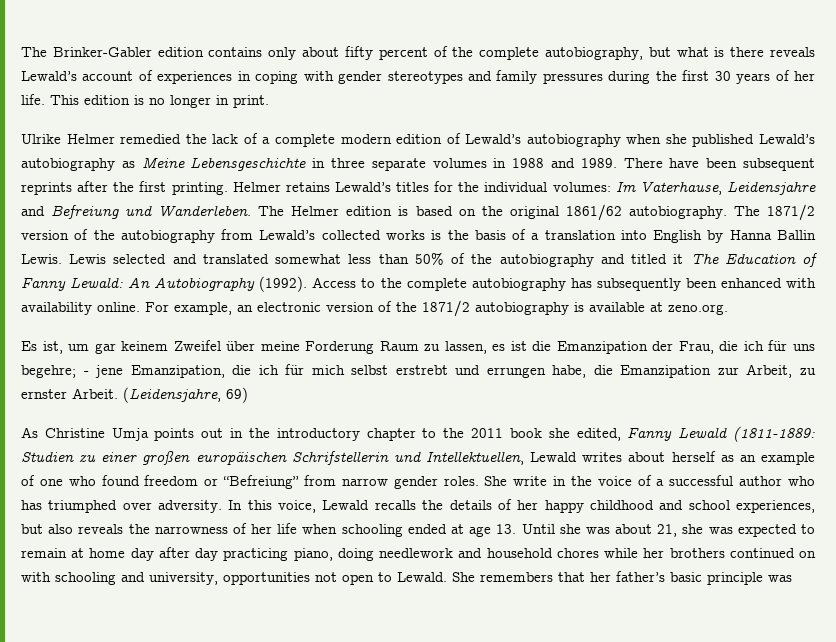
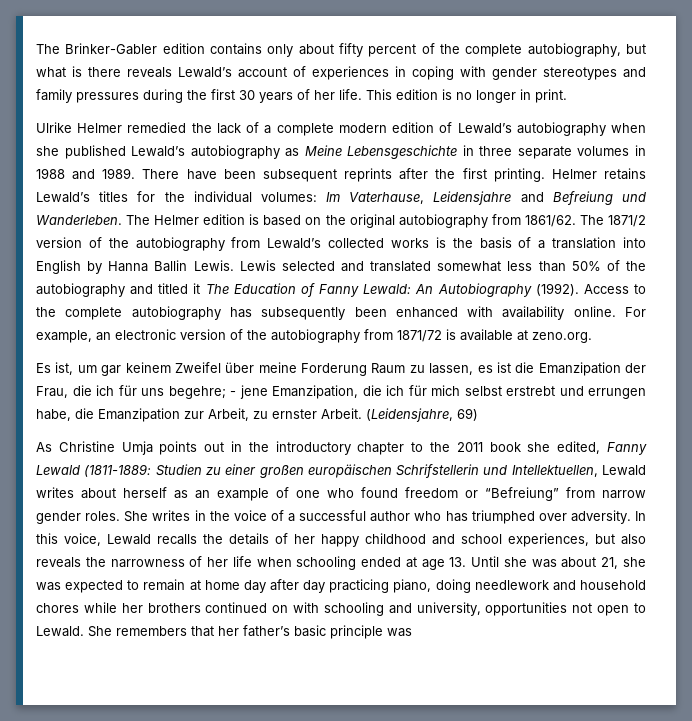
[565,204,727,221] 1861/62 autobiography. -> [398,214,576,228] autobiography from 1861/62.
[422,300,569,317] 1871/2 autobiography -> [271,329,442,343] autobiography from 1871/72
[513,476,548,486] write -> [152,510,191,521] writes

